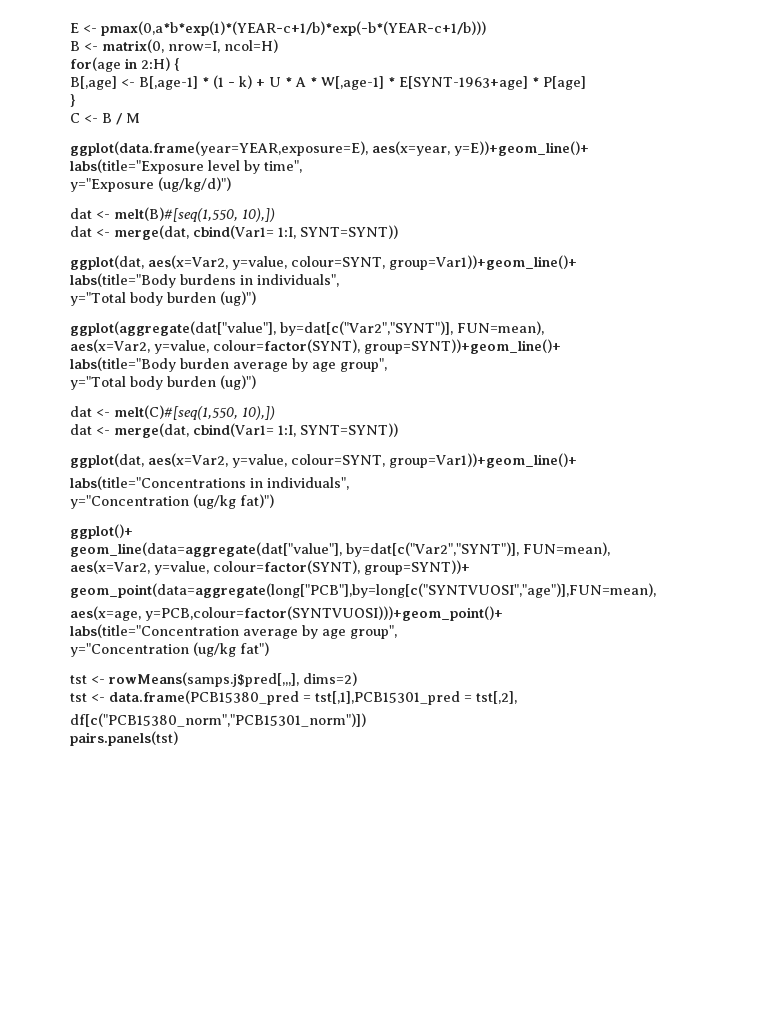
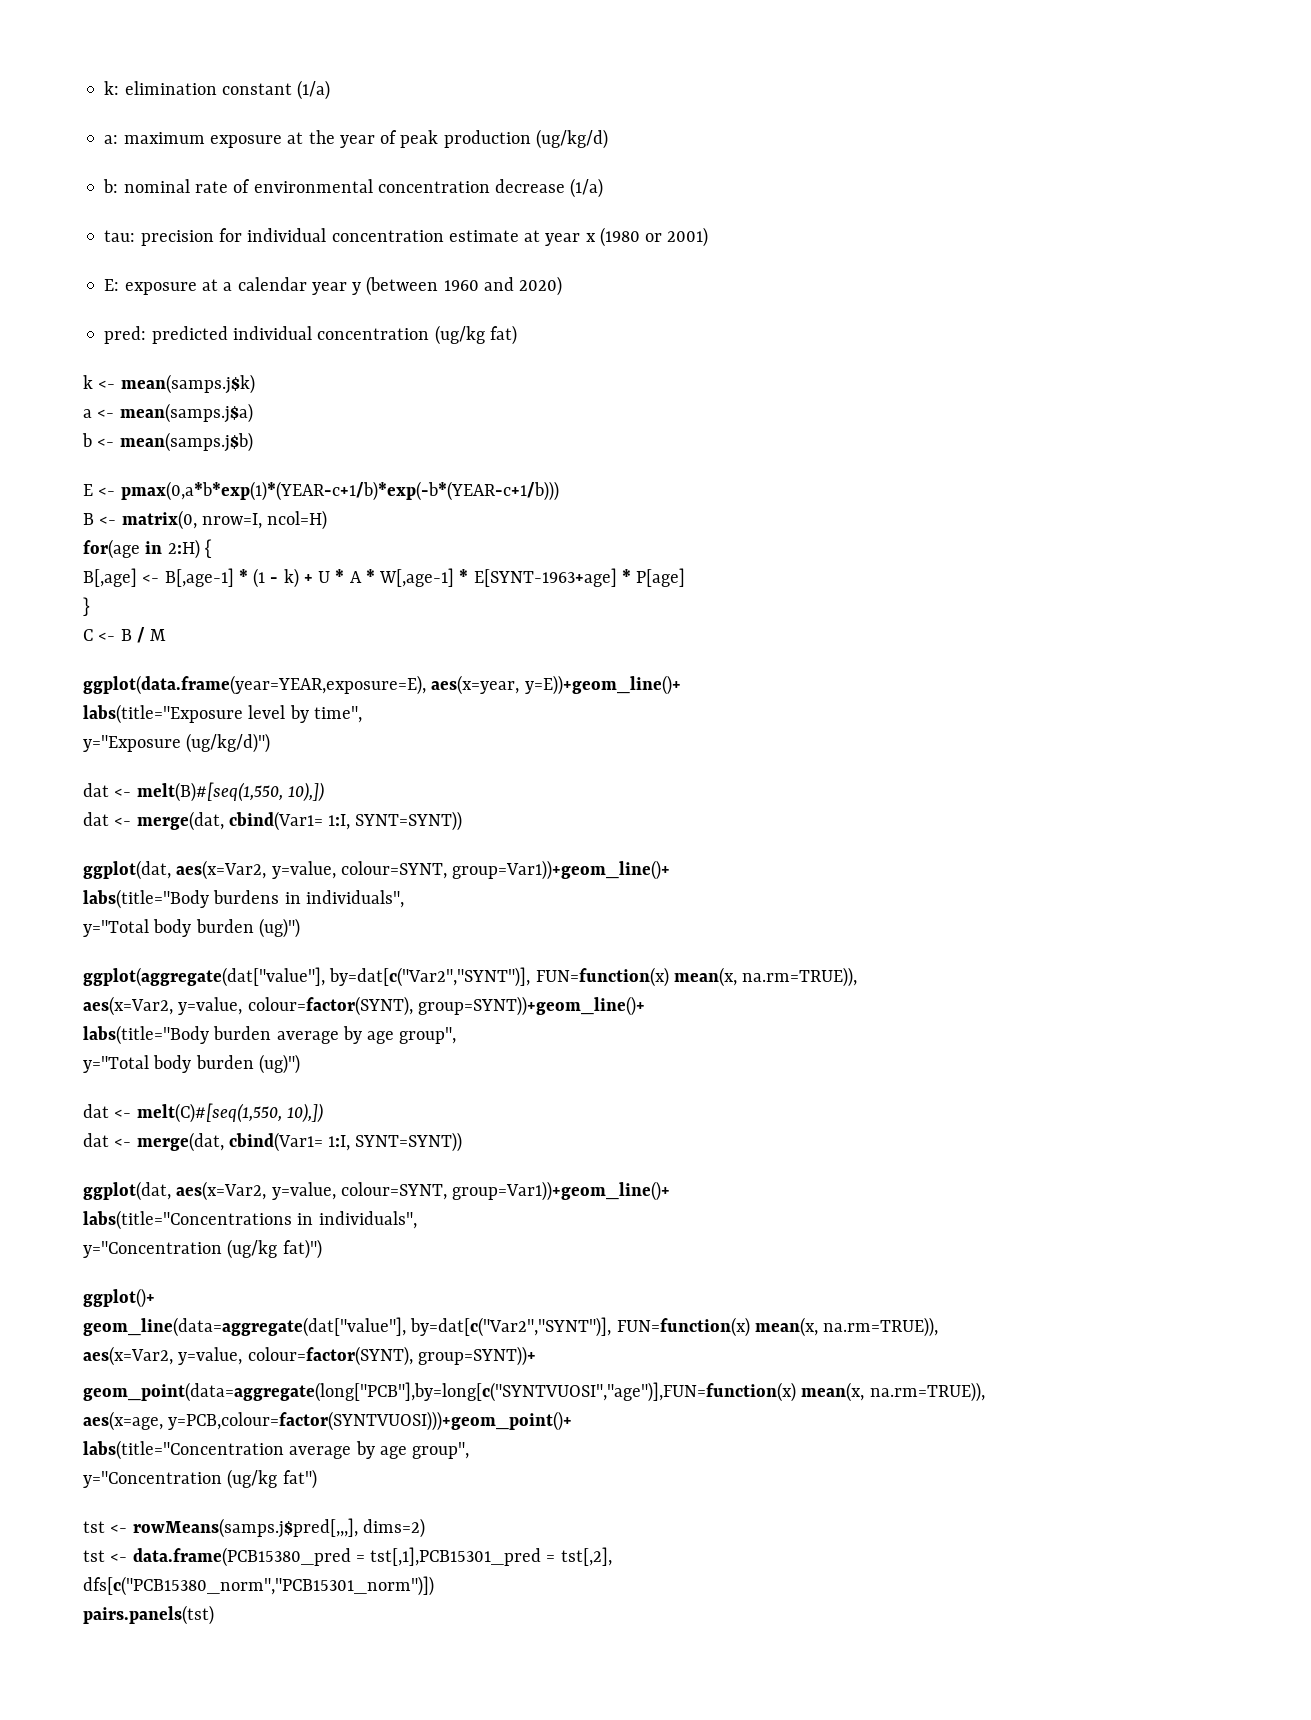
(70, 28) none -> [104,80,331,100] [104,129,608,149] [103,178,604,198] [104,227,709,247] [104,276,563,296] [104,325,517,345] [83,374,255,394] [83,403,253,423] [82,432,253,452] k: elimination constant (1/a) // a: maximum exposure at the year of peak production (ug/kg/d) // b: nominal rate of environmental concentration decrease (1/a) // tau: precision for individual concentration estimate at year x (1980 or 2001) // E: exposure at a calendar year y (between 1960 and 2020) // pred: predicted individual concentration (ug/kg fat) // k <- mean(samps.j$k) // a <- mean(samps.j$a) // b <- mean(samps.j$b) //
[457,321,544,335] FUN=mean), -> [535,967,858,987] FUN=function(x) mean(x, na.rm=TRUE)),
[523,542,610,556] FUN=mean), -> [616,1317,939,1337] FUN=function(x) mean(x, na.rm=TRUE)),
[70,583,656,598] geom_point(data=aggregate(long["PCB"],by=long[c("SYNTVUOSI","age")],FUN=mean), -> [83,1382,985,1402] geom_point(data=aggregate(long["PCB"],by=long[c("SYNTVUOSI","age")],FUN=function(x) mean(x, na.rm=TRUE)),
[70,713,366,727] df[c("PCB15380_norm","PCB15301_norm")]) -> [83,1576,434,1596] dfs[c("PCB15380_norm","PCB15301_norm")])

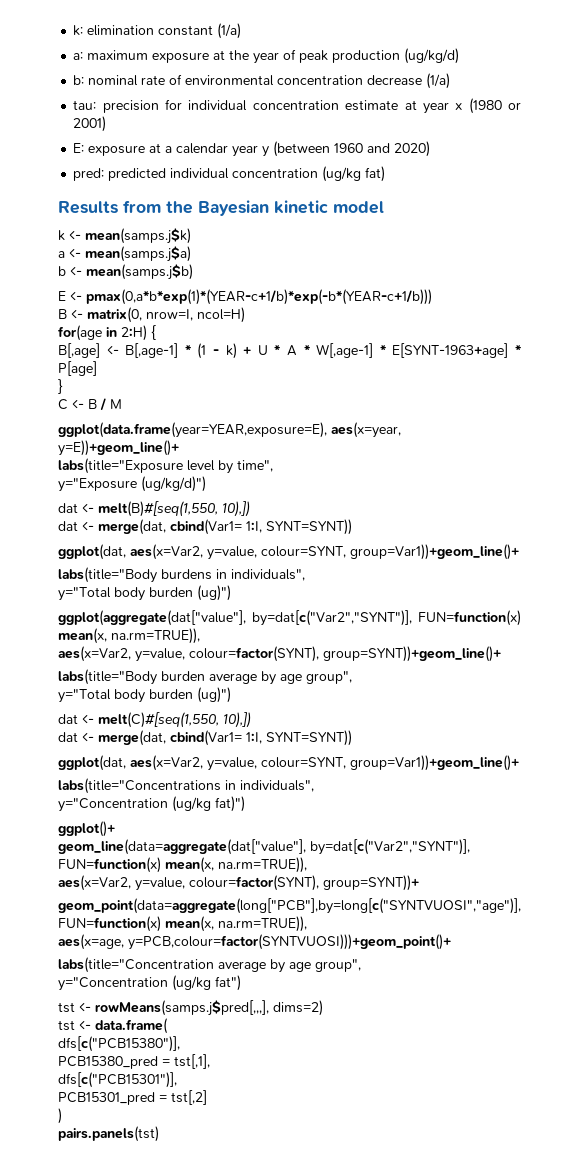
(517, 335) none -> [58,200,384,216] // Results from the Bayesian kinetic model
[132,1547,612,1567] [83,1576,434,1596] data.frame(PCB15380_pred = tst[,1],PCB15301_pred = tst[,2], // dfs[c("PCB15380_norm","PCB15301_norm")]) -> [95,1018,168,1034] [58,1036,180,1052] [58,1054,210,1069] [58,1072,177,1088] [58,1090,207,1105] [58,1108,62,1124] data.frame( // dfs[c("PCB15380")], // PCB15380_pred = tst[,1], // dfs[c("PCB15301")], // PCB15301_pred = tst[,2] // )

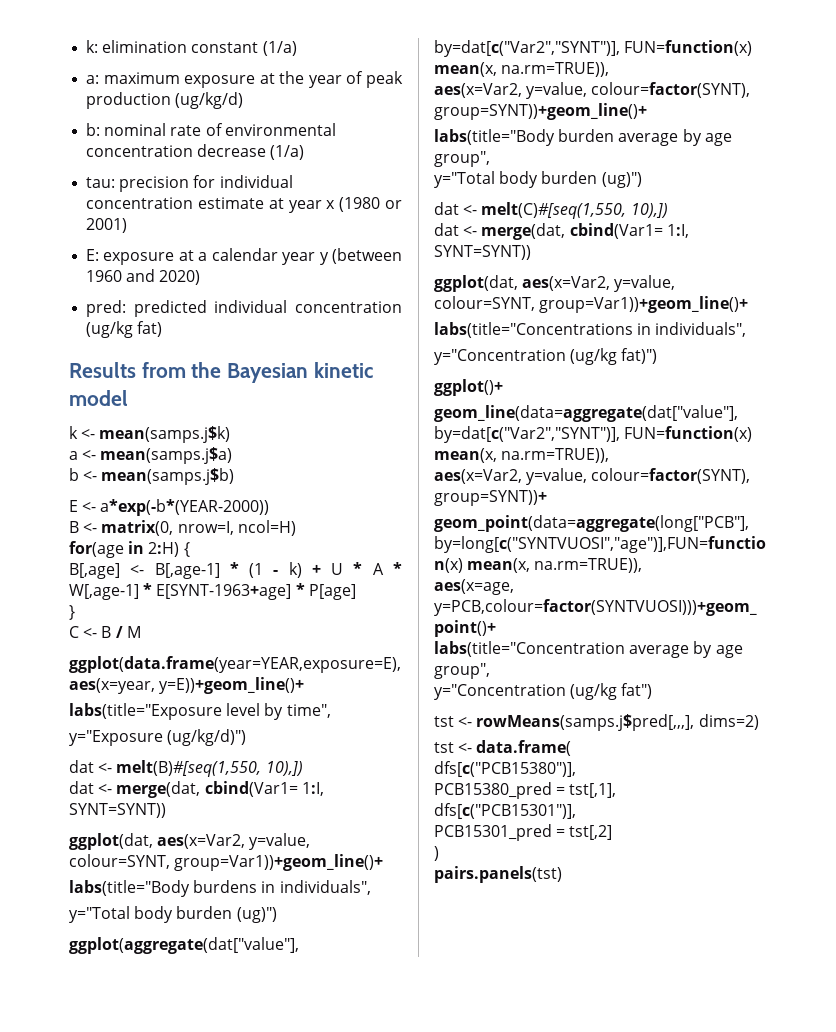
[86,289,432,305] pmax(0,a*b*exp(1)*(YEAR-c+1/b)*exp(-b*(YEAR-c+1/b))) -> [100,499,270,516] a*exp(-b*(YEAR-2000))

